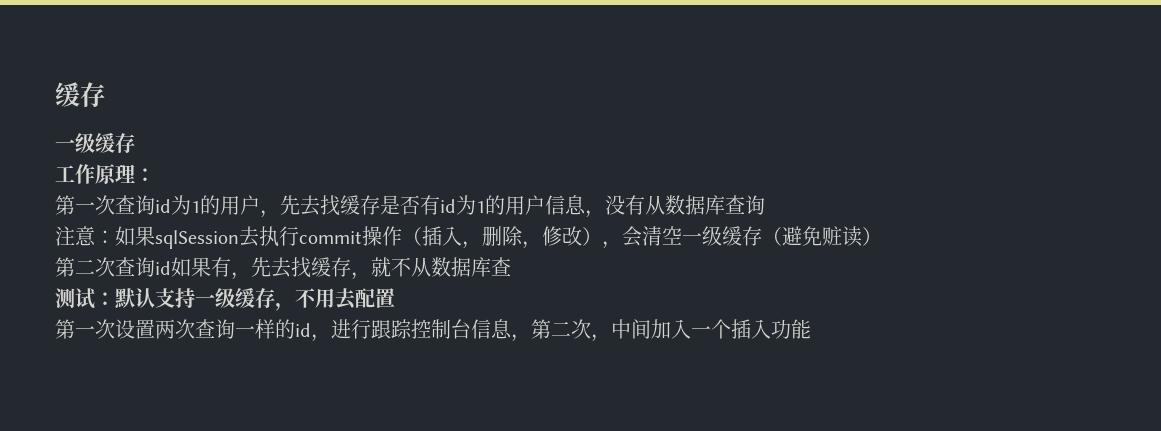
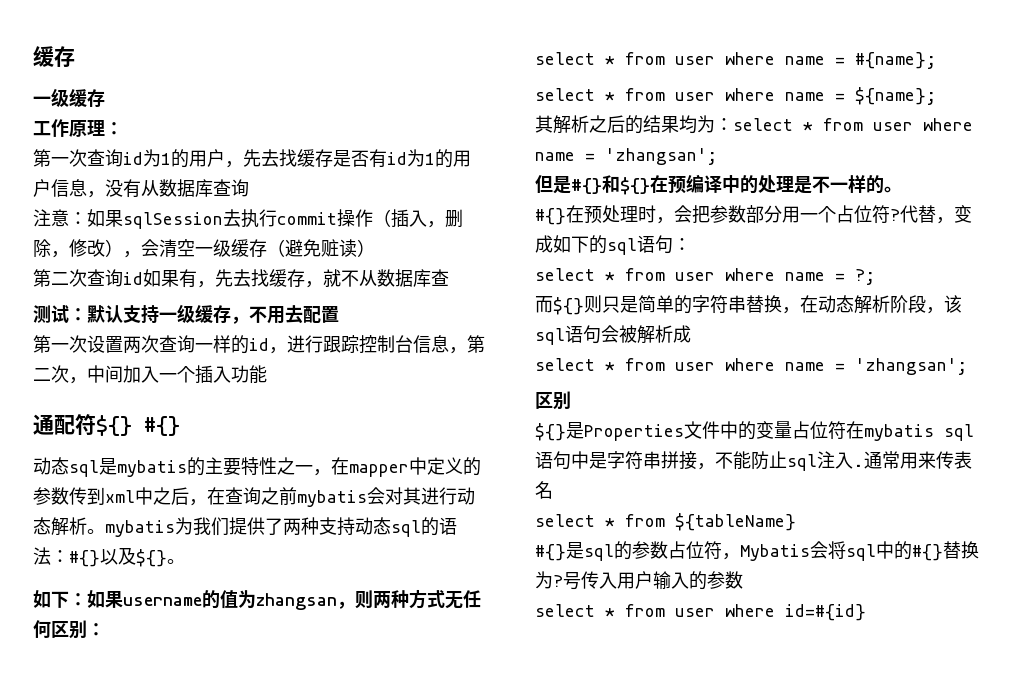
(811, 329) none -> [33,414,180,436] [33,457,481,477] [33,487,475,507] [33,517,457,537] [33,547,185,567] [33,589,481,610] [33,620,105,639] [535,52,936,69] [535,87,936,105] [535,115,973,134] [535,148,717,165] [535,174,902,195] [535,205,972,225] [535,235,691,255] [535,268,875,285] [535,295,962,315] [535,325,691,345] [535,358,967,375] [535,391,571,410] [535,421,974,441] [535,451,972,471] [535,481,553,499] [535,513,796,531] [535,541,979,561] [535,571,743,590] [535,604,866,621] // 通配符${} #{} // 动态sql是mybatis的主要特性之一，在mapper中定义的参数传到xml中之后，在查询之前mybatis会对其进行动态解析。mybatis为我们提供了两种支持动态sql的语法：#{}以及${}。 // 如下：如果username的值为zhangsan，则两种方式无任何区别： // select * from user where name = #{name}; // select * from user where name = ${name}; // 其解析之后的结果均为：select * from user where name = 'zhangsan'; // 但是#{}和${}在预编译中的处理是不一样的。 // #{}在预处理时，会把参数部分用一个占位符?代替，变成如下的sql语句： // select * from user where name = ?; // 而${}则只是简单的字符串替换，在动态解析阶段，该sql语句会被解析成 // select * from user where name = 'zhangsan'; // 区别 // ${}是Properties文件中的变量占位符在mybatis sql语句中是字符串拼接，不能防止sql注入.通常用来传表名 // select * from ${tableName} // #{}是sql的参数占位符，Mybatis会将sql中的#{}替换为?号传入用户输入的参数 // select * from user where id=#{id}

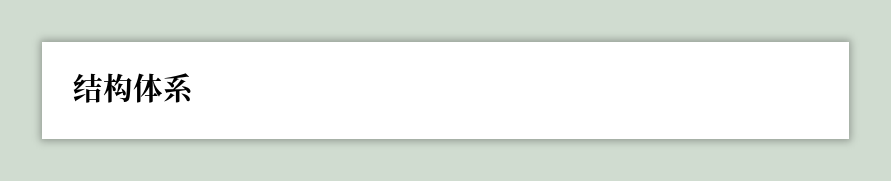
[33,46,75,67] [33,88,105,107] [33,119,123,137] [33,149,471,168] [33,179,249,198] [33,209,463,229] [33,239,375,258] [33,269,449,288] [33,304,339,324] [33,335,485,354] [33,365,267,384] [33,414,180,436] [33,457,481,477] [33,487,475,507] [33,517,457,537] [33,547,185,567] [33,589,481,610] [33,620,105,639] [535,52,936,69] [535,87,936,105] [535,115,973,134] [535,148,717,165] [535,174,902,195] [535,205,972,225] [535,235,691,255] [535,268,875,285] [535,295,962,315] [535,325,691,345] [535,358,967,375] [535,391,571,410] [535,421,974,441] [535,451,972,471] [535,481,553,499] [535,513,796,531] [535,541,979,561] [535,571,743,590] [535,604,866,621] 缓存 // 一级缓存 // 工作原理： // 第一次查询id为1的用户，先去找缓存是否有id为1的用户信息，没有从数据库查询 // 注意：如果sqlSession去执行commit操作（插入，删除，修改），会清空一级缓存（避免赃读） // 第二次查询id如果有，先去找缓存，就不从数据库查 // 测试：默认支持一级缓存，不用去配置 // 第一次设置两次查询一样的id，进行跟踪控制台信息，第二次，中间加入一个插入功能 // 通配符${} #{} // 动态sql是mybatis的主要特性之一，在mapper中定义的参数传到xml中之后，在查询之前mybatis会对其进行动态解析。mybatis为我们提供了两种支持动态sql的语法：#{}以及${}。 // 如下：如果username的值为zhangsan，则两种方式无任何区别： // select * from user where name = #{name}; // select * from user where name = ${name}; // 其解析之后的结果均为：select * from user where name = 'zhangsan'; // 但是#{}和${}在预编译中的处理是不一样的。 // #{}在预处理时，会把参数部分用一个占位符?代替，变成如下的sql语句： // select * from user where name = ?; // 而${}则只是简单的字符串替换，在动态解析阶段，该sql语句会被解析成 // select * from user where name = 'zhangsan'; // 区别 // ${}是Properties文件中的变量占位符在mybatis sql语句中是字符串拼接，不能防止sql注入.通常用来传表名 // select * from ${tableName} // #{}是sql的参数占位符，Mybatis会将sql中的#{}替换为?号传入用户输入的参数 // select * from user where id=#{id} -> [73,73,193,104] 结构体系

